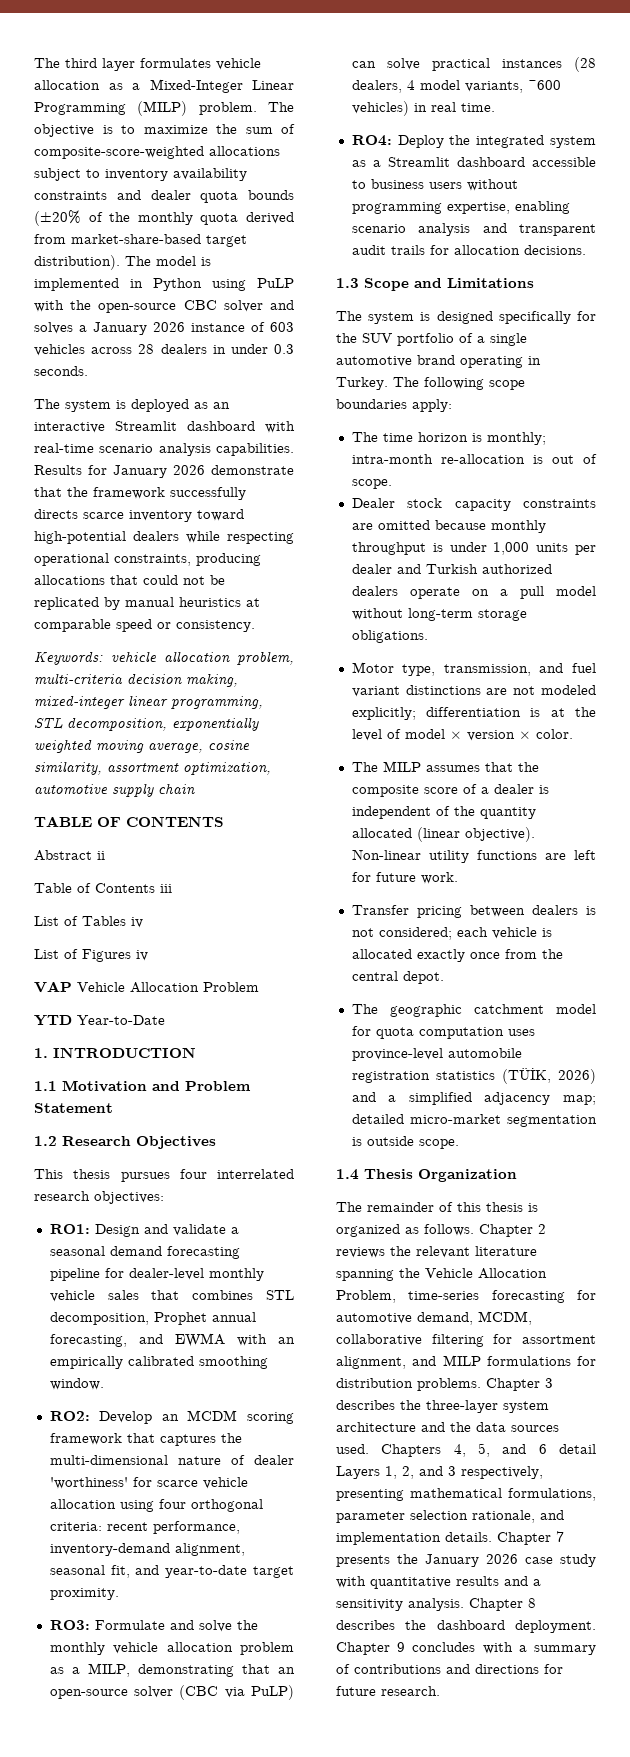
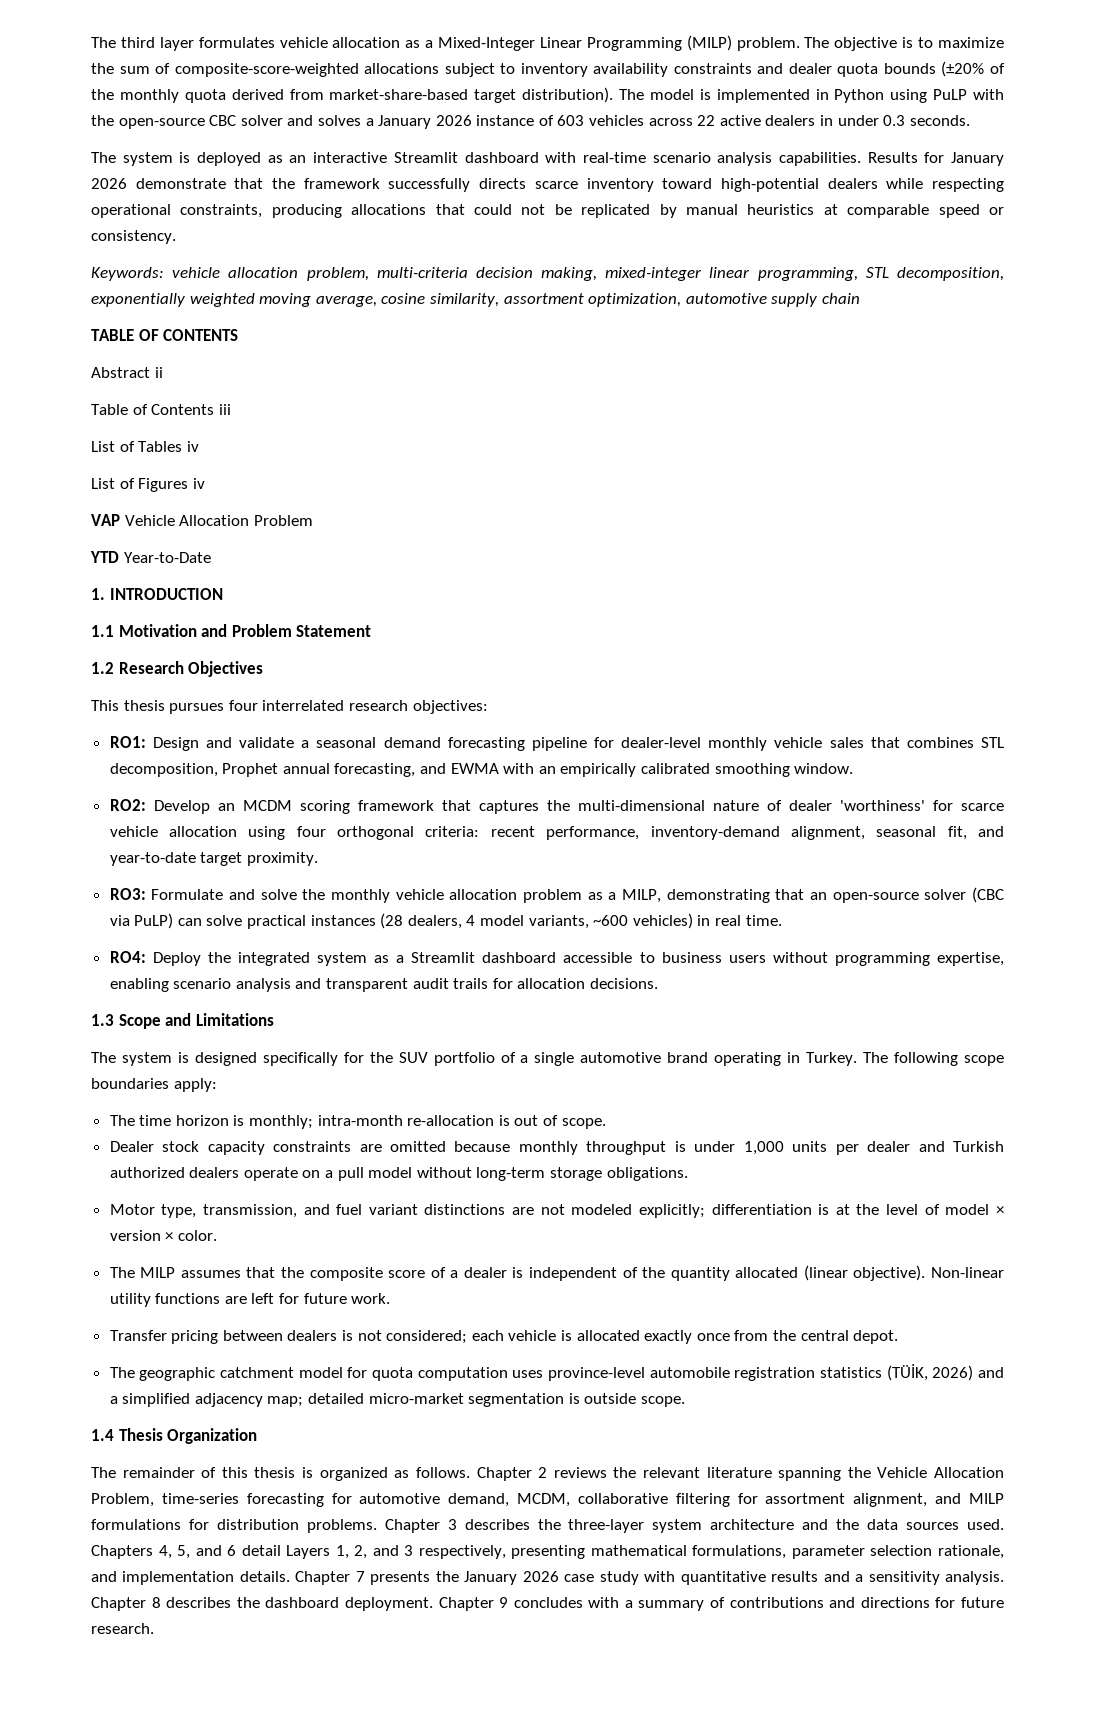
[138,344,155,354] 28 -> [697,115,761,126] 22 active

